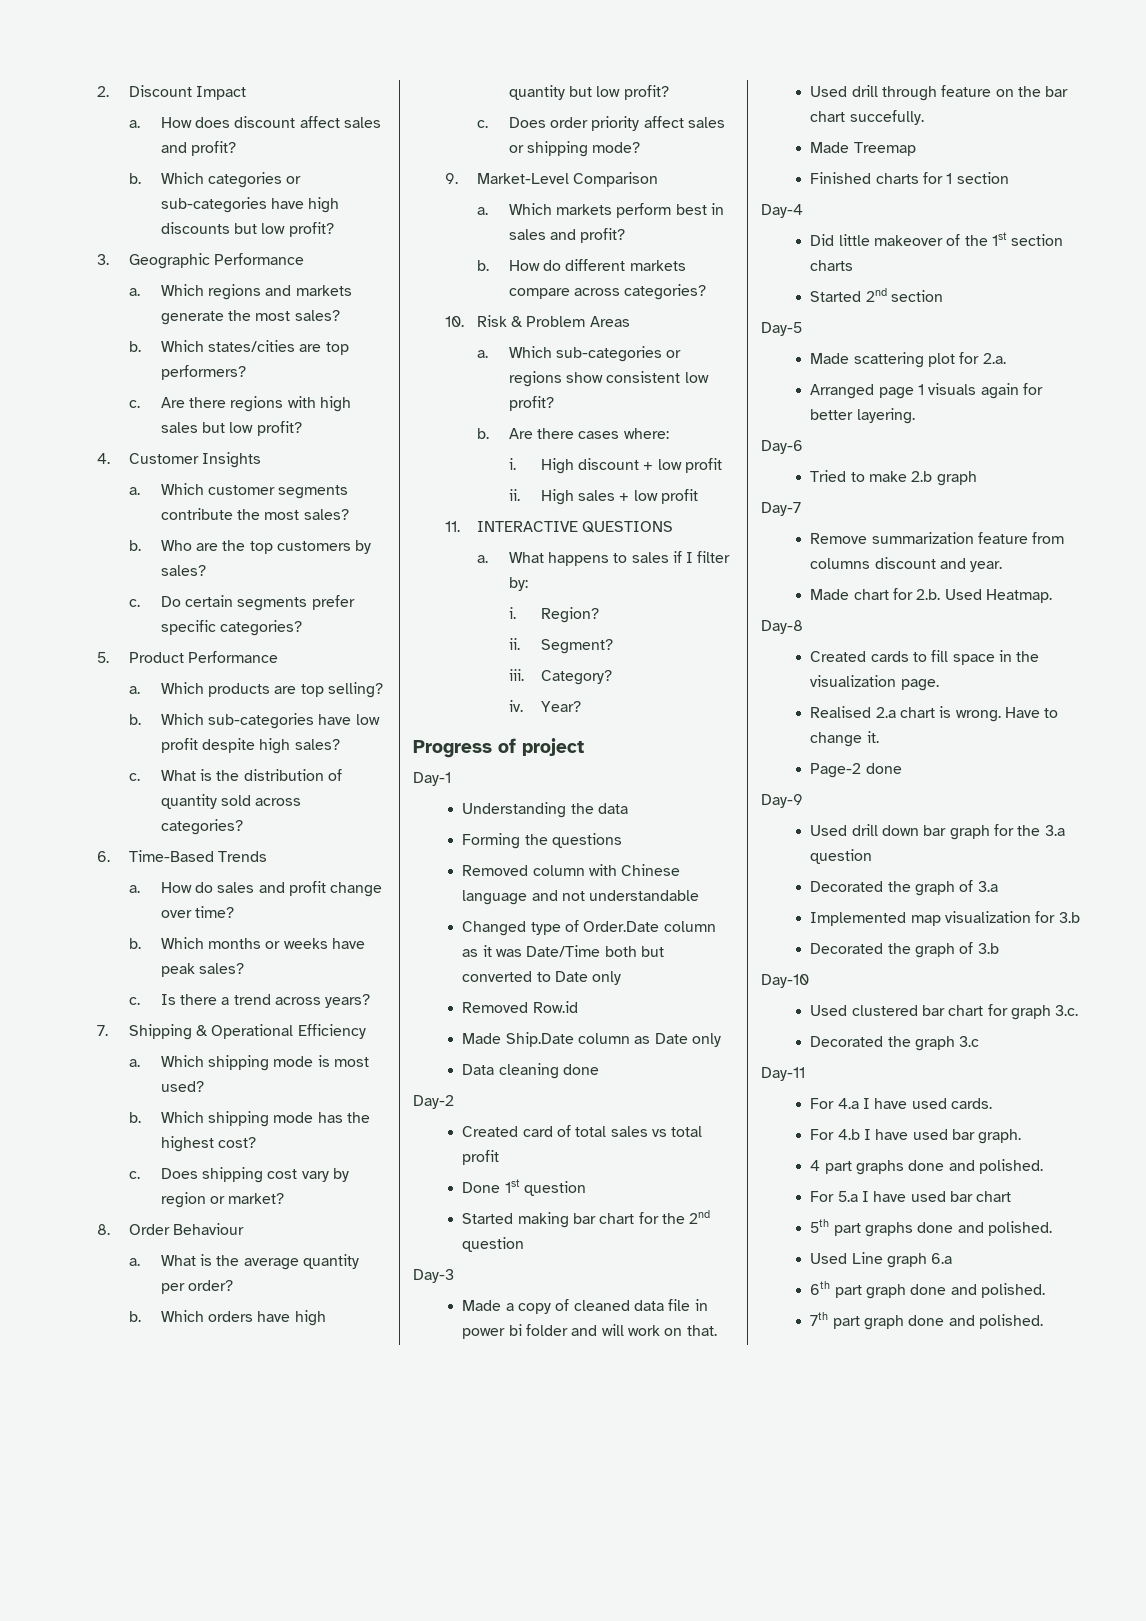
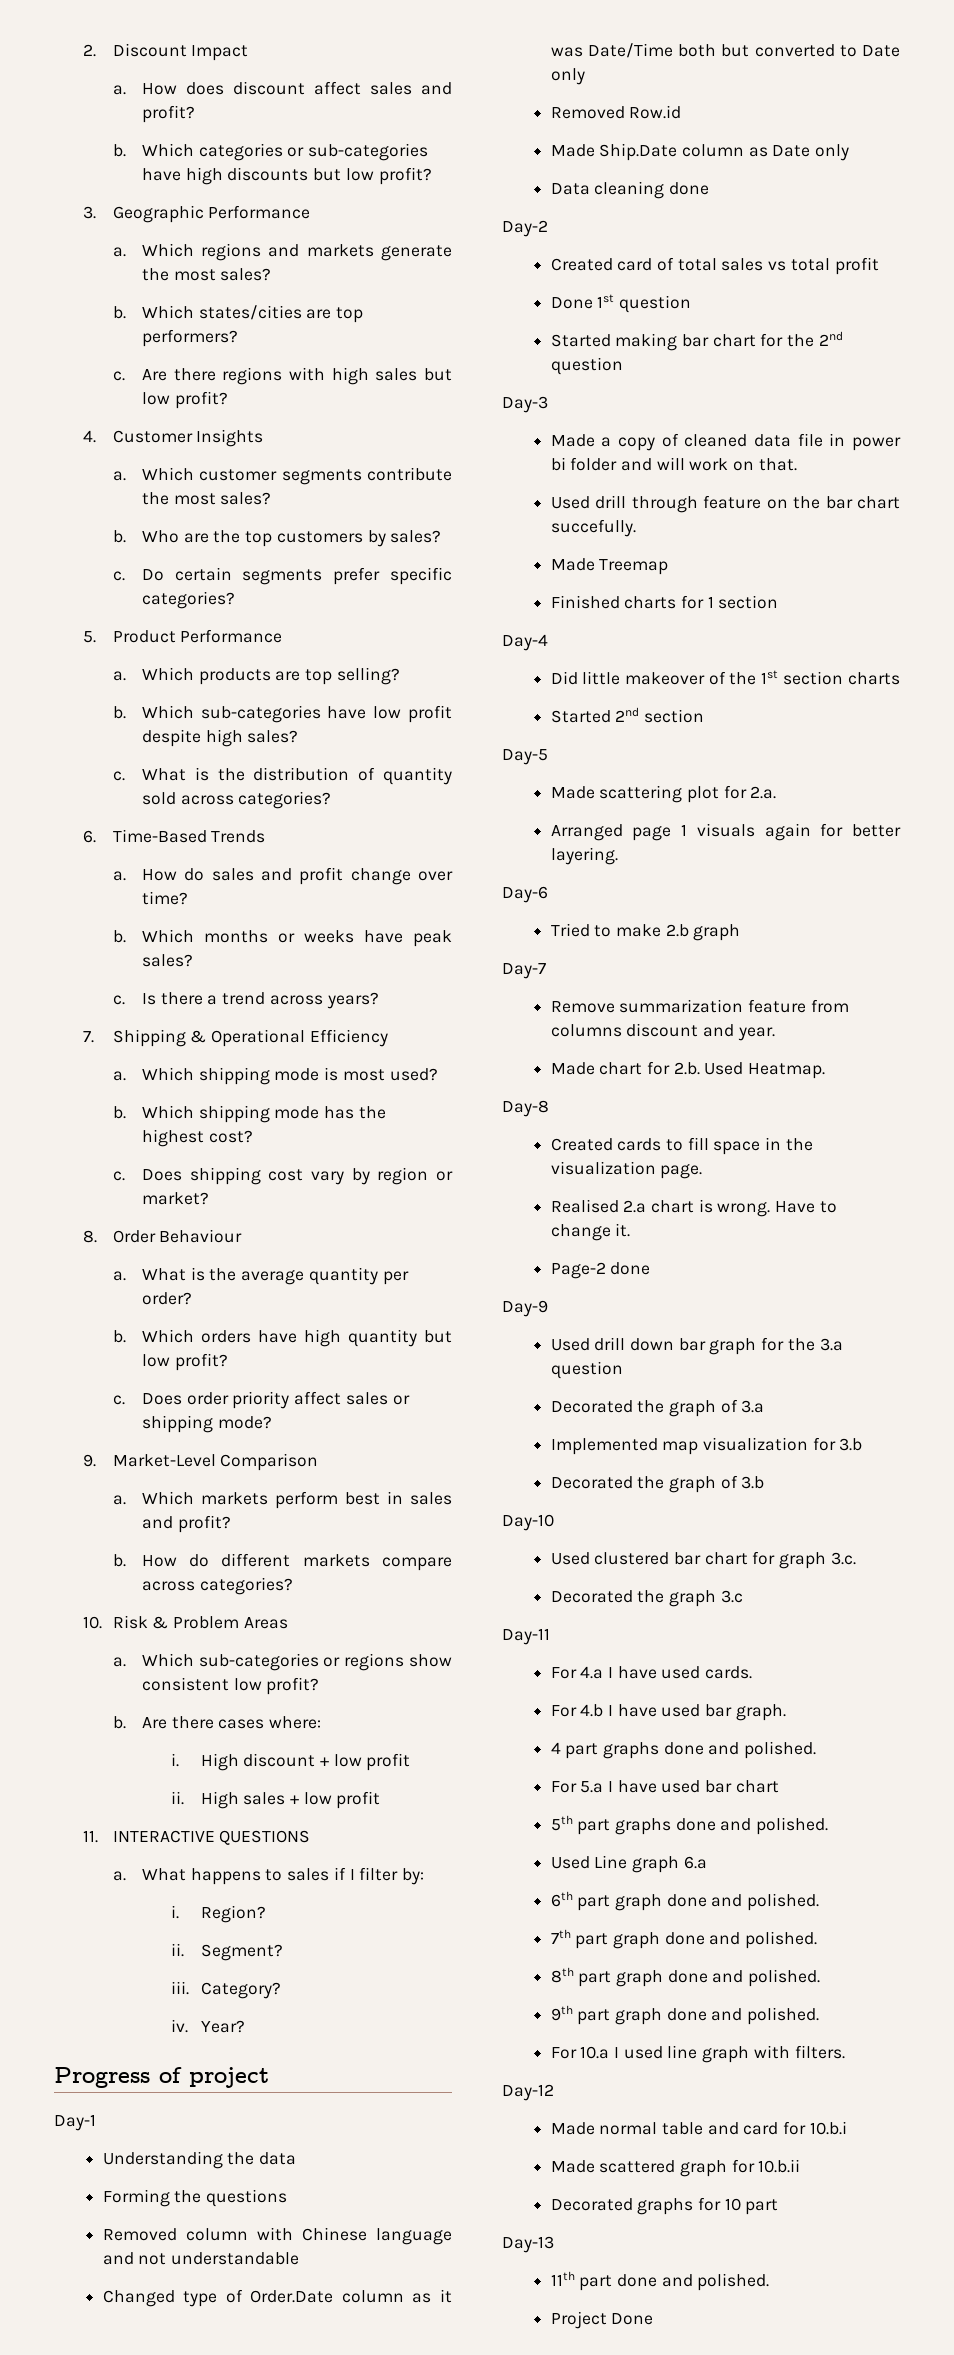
(1044, 1321) none -> [550,1967,821,1987] [550,2005,820,2025] [550,2045,845,2063] [502,2084,554,2101] [550,2121,847,2135] [550,2159,801,2177] [550,2197,779,2215] [502,2236,554,2253] [550,2271,770,2291] [550,2311,654,2329] // 8th part graph done and polished. // 9th part graph done and polished. // For 10.a I used line graph with filters. // Day-12 // Made normal table and card for 10.b.i // Made scattered graph for 10.b.ii // Decorated graphs for 10 part // Day-13 // 11th part done and polished. // Project Done

